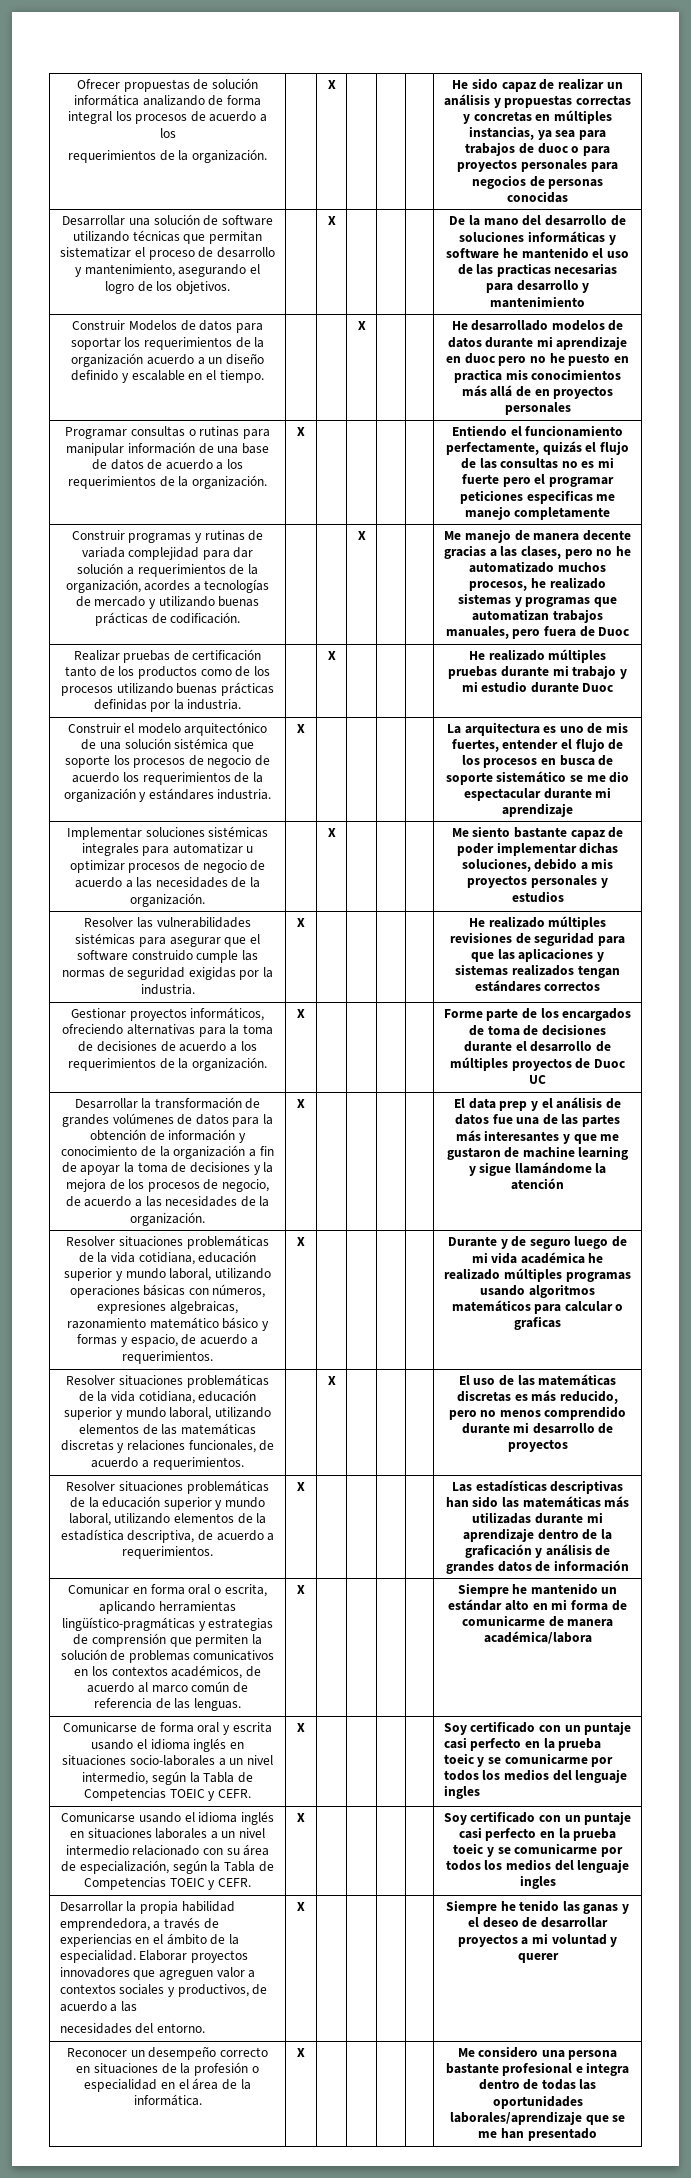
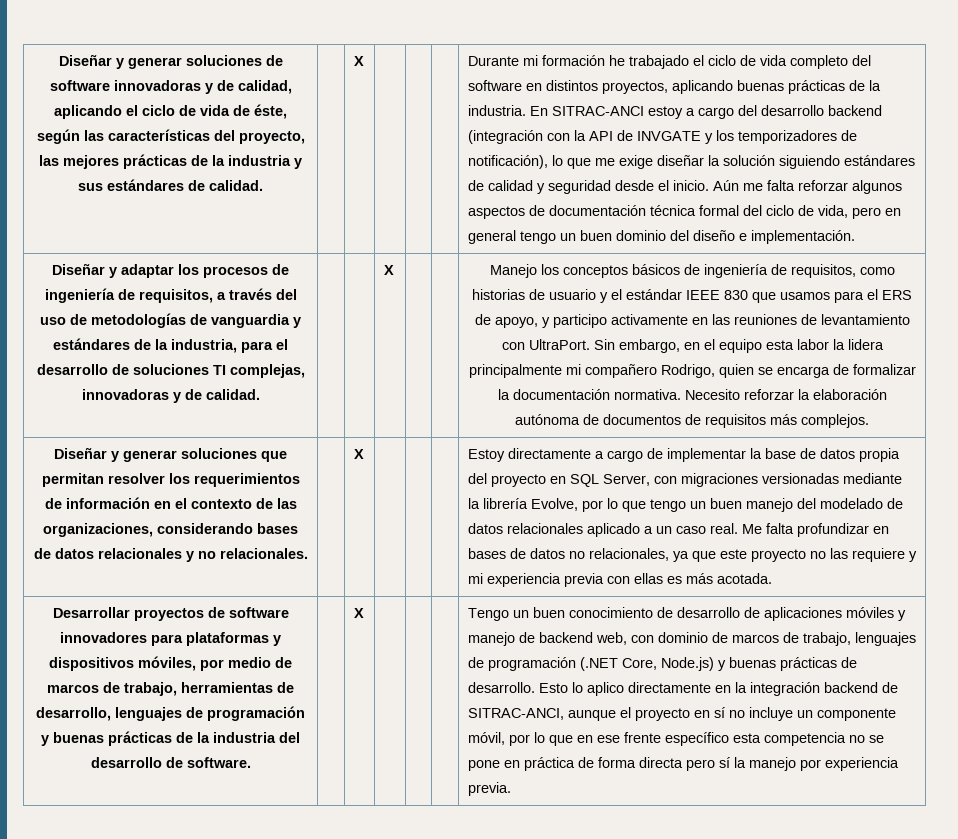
[77,78,258,92] [74,94,261,106] [67,111,268,124] [159,128,176,138] [68,149,267,163] [327,80,336,89] [452,78,623,92] [444,94,631,108] [463,110,612,124] [469,126,606,140] [465,142,610,156] [457,159,618,172] [471,175,604,189] [506,191,568,203] [62,214,273,226] [73,230,262,244] [60,247,275,260] [75,264,260,277] [105,281,230,294] [327,216,336,225] [449,215,626,226] [459,231,616,245] [446,247,629,259] [457,263,618,277] [485,280,590,293] [489,296,585,308] [72,320,263,333] [70,337,265,350] [71,353,264,367] [71,370,264,383] [357,321,366,330] [451,320,624,331] [447,336,628,350] [446,353,629,366] [453,369,622,383] [461,385,614,399] [504,402,571,415] [65,426,270,439] [66,442,269,456] [91,459,244,470] [68,475,267,489] [297,427,305,436] [451,425,624,437] [446,441,629,455] [460,457,615,469] [462,474,614,487] [459,490,616,504] [464,506,611,520] [71,530,264,543] [81,547,254,560] [77,563,258,577] [65,579,270,593] [75,596,260,609] [94,612,241,626] [357,531,366,540] [444,529,631,543] [444,545,631,559] [469,561,606,573] [469,577,606,591] [458,593,617,607] [472,609,603,623] [445,626,630,639] [73,649,262,663] [65,666,270,679] [61,682,274,696] [93,699,242,712] [327,651,336,660] [468,649,607,663] [448,665,627,679] [461,681,614,693] [67,722,268,736] [81,738,254,752] [64,755,271,768] [72,772,263,785] [63,788,272,802] [297,724,305,733] [446,722,629,736] [451,738,624,752] [461,755,614,768] [445,771,630,785] [463,787,612,801] [501,803,573,817] [66,826,269,840] [81,843,254,856] [69,860,266,873] [74,877,261,888] [130,893,205,907] [327,828,336,837] [451,826,624,840] [456,842,619,856] [461,858,614,872] [467,875,608,888] [511,891,564,903] [84,917,251,928] [75,933,260,947] [77,950,258,963] [61,967,274,980] [140,984,195,995] [297,918,305,927] [468,916,607,930] [450,932,625,946] [471,948,604,962] [455,964,620,978] [474,980,601,992] [70,1007,265,1021] [62,1024,273,1037] [78,1041,257,1052] [68,1057,267,1071] [297,1009,305,1018] [443,1008,632,1021] [469,1024,606,1036] [464,1041,611,1052] [450,1057,625,1071] [529,1075,546,1084] [74,1097,261,1109] [61,1113,274,1127] [90,1129,246,1143] [61,1145,274,1159] [61,1162,274,1175] [65,1179,270,1192] [65,1196,270,1207] [130,1212,205,1226] [297,1099,305,1108] [454,1097,621,1111] [454,1114,621,1127] [455,1130,620,1144] [446,1146,629,1160] [468,1162,607,1176] [510,1178,564,1190] [66,1235,269,1249] [78,1251,257,1265] [64,1268,271,1281] [69,1284,266,1298] [97,1301,238,1314] [67,1317,269,1331] [77,1334,258,1347] [122,1351,213,1364] [297,1237,305,1246] [447,1236,628,1249] [471,1252,604,1264] [444,1268,631,1282] [480,1284,595,1298] [451,1300,624,1314] [514,1316,561,1330] [66,1374,269,1388] [78,1390,257,1404] [64,1407,271,1420] [79,1423,256,1435] [60,1440,275,1453] [91,1457,244,1470] [327,1376,336,1385] [458,1374,617,1386] [457,1390,618,1404] [448,1406,627,1420] [461,1422,614,1434] [507,1439,568,1452] [66,1480,269,1494] [69,1496,266,1510] [68,1513,267,1526] [60,1529,275,1543] [122,1546,213,1559] [297,1482,305,1491] [451,1480,624,1494] [445,1496,630,1508] [472,1512,603,1524] [463,1528,612,1542] [464,1544,611,1558] [446,1560,629,1574] [68,1584,267,1597] [99,1601,236,1614] [61,1617,274,1631] [73,1633,262,1647] [60,1649,275,1663] [74,1665,261,1679] [87,1681,248,1693] [94,1698,241,1711] [297,1585,305,1594] [457,1583,618,1597] [448,1599,627,1611] [461,1615,614,1627] [483,1631,592,1644] [63,1722,272,1735] [91,1738,244,1752] [62,1755,273,1766] [82,1771,253,1785] [84,1788,251,1801] [297,1723,305,1732] [443,1721,632,1735] [443,1737,602,1751] [443,1753,614,1767] [443,1769,628,1783] [443,1785,480,1799] [61,1811,274,1825] [69,1828,266,1839] [65,1844,270,1856] [61,1860,274,1874] [84,1877,251,1890] [297,1813,305,1822] [443,1811,632,1825] [458,1827,617,1841] [453,1843,623,1857] [445,1859,630,1873] [519,1875,556,1889] [59,1901,235,1914] [59,1917,219,1931] [59,1933,239,1947] [59,1950,248,1963] [59,1967,256,1980] [59,1984,268,1997] [59,2001,137,2012] [59,2023,205,2034] [297,1902,305,1911] [445,1900,630,1914] [468,1917,608,1928] [457,1933,618,1947] [517,1953,559,1963] [67,2046,268,2060] [76,2062,259,2076] [84,2078,251,2092] [133,2094,202,2106] [297,2048,305,2057] [457,2046,618,2060] [445,2062,630,2076] [478,2079,597,2090] [492,2095,583,2109] [449,2111,626,2125] [478,2128,597,2141] Ofrecer propuestas de solución informática analizando de forma integral los procesos de acuerdo a los // requerimientos de la organización. | | X | | | | He sido capaz de realizar un análisis y propuestas correctas y concretas en múltiples instancias, ya sea para trabajos de duoc o para proyectos personales para negocios de personas conocidas // Desarrollar una solución de software utilizando técnicas que permitan sistematizar el proceso de desarrollo y mantenimiento, asegurando el logro de los objetivos. | | X | | | | De la mano del desarrollo de soluciones informáticas y software he mantenido el uso de las practicas necesarias para desarrollo y mantenimiento // Construir Modelos de datos para soportar los requerimientos de la organización acuerdo a un diseño definido y escalable en el tiempo. | | | X | | | He desarrollado modelos de datos durante mi aprendizaje en duoc pero no he puesto en practica mis conocimientos más allá de en proyectos personales // Programar consultas o rutinas para manipular información de una base de datos de acuerdo a los requerimientos de la organización. | X | | | | | Entiendo el funcionamiento perfectamente, quizás el flujo de las consultas no es mi fuerte pero el programar peticiones especificas me manejo completamente // Construir programas y rutinas de variada complejidad para dar solución a requerimientos de la organización, acordes a tecnologías de mercado y utilizando buenas prácticas de codificación. | | | X | | | Me manejo de manera decente gracias a las clases, pero no he automatizado muchos procesos, he realizado sistemas y programas que automatizan trabajos manuales, pero fuera de Duoc // Realizar pruebas de certificación tanto de los productos como de los procesos utilizando buenas prácticas definidas por la industria. | | X | | | | He realizado múltiples pruebas durante mi trabajo y mi estudio durante Duoc // Construir el modelo arquitectónico de una solución sistémica que soporte los procesos de negocio de acuerdo los requerimientos de la organización y estándares industria. | X | | | | | La arquitectura es uno de mis fuertes, entender el flujo de los procesos en busca de soporte sistemático se me dio espectacular durante mi aprendizaje // Implementar soluciones sistémicas integrales para automatizar u optimizar procesos de negocio de acuerdo a las necesidades de la organización. | | X | | | | Me siento bastante capaz de poder implementar dichas soluciones, debido a mis proyectos personales y estudios // Resolver las vulnerabilidades sistémicas para asegurar que el software construido cumple las normas de seguridad exigidas por la industria. | X | | | | | He realizado múltiples revisiones de seguridad para que las aplicaciones y sistemas realizados tengan estándares correctos // Gestionar proyectos informáticos, ofreciendo alternativas para la toma de decisiones de acuerdo a los requerimientos de la organización. | X | | | | | Forme parte de los encargados de toma de decisiones durante el desarrollo de múltiples proyectos de Duoc UC // Desarrollar la transformación de grandes volúmenes de datos para la obtención de información y conocimiento de la organización a fin de apoyar la toma de decisiones y la mejora de los procesos de negocio, de acuerdo a las necesidades de la organización. | X | | | | | El data prep y el análisis de datos fue una de las partes más interesantes y que me gustaron de machine learning y sigue llamándome la atención // Resolver situaciones problemáticas de la vida cotidiana, educación superior y mundo laboral, utilizando operaciones básicas con números, expresiones algebraicas, razonamiento matemático básico y formas y espacio, de acuerdo a requerimientos. | X | | | | | Durante y de seguro luego de mi vida académica he realizado múltiples programas usando algoritmos matemáticos para calcular o graficas // Resolver situaciones problemáticas de la vida cotidiana, educación superior y mundo laboral, utilizando elementos de las matemáticas discretas y relaciones funcionales, de acuerdo a requerimientos. | | X | | | | El uso de las matemáticas discretas es más reducido, pero no menos comprendido durante mi desarrollo de proyectos // Resolver situaciones problemáticas de la educación superior y mundo laboral, utilizando elementos de la estadística descriptiva, de acuerdo a requerimientos. | X | | | | | Las estadísticas descriptivas han sido las matemáticas más utilizadas durante mi aprendizaje dentro de la graficación y análisis de grandes datos de información // Comunicar en forma oral o escrita, aplicando herramientas lingüístico-pragmáticas y estrategias de comprensión que permiten la solución de problemas comunicativos en los contextos académicos, de acuerdo al marco común de referencia de las lenguas. | X | | | | | Siempre he mantenido un estándar alto en mi forma de comunicarme de manera académica/labora // Comunicarse de forma oral y escrita usando el idioma inglés en situaciones socio-laborales a un nivel intermedio, según la Tabla de Competencias TOEIC y CEFR. | X | | | | | Soy certificado con un puntaje casi perfecto en la prueba toeic y se comunicarme por todos los medios del lenguaje ingles // Comunicarse usando el idioma inglés en situaciones laborales a un nivel intermedio relacionado con su área de especialización, según la Tabla de Competencias TOEIC y CEFR. | X | | | | | Soy certificado con un puntaje casi perfecto en la prueba toeic y se comunicarme por todos los medios del lenguaje ingles // Desarrollar la propia habilidad emprendedora, a través de experiencias en el ámbito de la especialidad. Elaborar proyectos innovadores que agreguen valor a contextos sociales y productivos, de acuerdo a las // necesidades del entorno. | X | | | | | Siempre he tenido las ganas y el deseo de desarrollar proyectos a mi voluntad y querer // Reconocer un desempeño correcto en situaciones de la profesión o especialidad en el área de la informática. | X | | | | | Me considero una persona bastante profesional e integra dentro de todas las oportunidades laborales/aprendizaje que se me han presentado -> [58,54,283,69] [49,80,292,94] [53,104,287,119] [36,129,305,144] [38,154,302,169] [77,179,263,191] [353,56,364,66] [467,55,871,69] [467,80,881,94] [467,105,882,119] [467,130,857,144] [467,155,915,169] [467,180,902,194] [467,205,901,219] [467,230,855,244] [51,263,289,278] [44,288,297,303] [39,313,301,328] [52,338,288,353] [36,364,305,378] [81,389,260,403] [383,265,394,275] [489,264,895,278] [472,289,912,303] [474,314,910,328] [501,339,884,353] [468,364,916,378] [497,389,887,400] [515,414,869,428] [53,447,287,462] [41,473,300,487] [44,497,297,509] [42,523,298,537] [33,548,308,562] [353,449,364,459] [467,448,900,462] [467,473,902,487] [467,498,903,512] [467,523,889,537] [467,548,917,562] [467,573,772,587] [52,607,289,621] [59,632,281,646] [48,656,292,671] [46,682,294,696] [35,706,305,721] [40,731,300,746] [90,757,251,768] [353,608,364,618] [467,607,906,621] [467,632,916,646] [467,657,857,671] [467,682,898,696] [467,707,896,721] [467,732,884,746] [467,757,899,771] [467,782,511,796] Diseñar y generar soluciones de software innovadoras y de calidad, aplicando el ciclo de vida de éste, según las características del proyecto, las mejores prácticas de la industria y sus estándares de calidad. | | X | | | | Durante mi formación he trabajado el ciclo de vida completo del software en distintos proyectos, aplicando buenas prácticas de la industria. En SITRAC-ANCI estoy a cargo del desarrollo backend (integración con la API de INVGATE y los temporizadores de notificación), lo que me exige diseñar la solución siguiendo estándares de calidad y seguridad desde el inicio. Aún me falta reforzar algunos aspectos de documentación técnica formal del ciclo de vida, pero en general tengo un buen dominio del diseño e implementación. // Diseñar y adaptar los procesos de ingeniería de requisitos, a través del uso de metodologías de vanguardia y estándares de la industria, para el desarrollo de soluciones TI complejas, innovadoras y de calidad. | | | X | | | Manejo los conceptos básicos de ingeniería de requisitos, como historias de usuario y el estándar IEEE 830 que usamos para el ERS de apoyo, y participo activamente en las reuniones de levantamiento con UltraPort. Sin embargo, en el equipo esta labor la lidera principalmente mi compañero Rodrigo, quien se encarga de formalizar la documentación normativa. Necesito reforzar la elaboración autónoma de documentos de requisitos más complejos. // Diseñar y generar soluciones que permitan resolver los requerimientos de información en el contexto de las organizaciones, considerando bases de datos relacionales y no relacionales. | | X | | | | Estoy directamente a cargo de implementar la base de datos propia del proyecto en SQL Server, con migraciones versionadas mediante la librería Evolve, por lo que tengo un buen manejo del modelado de datos relacionales aplicado a un caso real. Me falta profundizar en bases de datos no relacionales, ya que este proyecto no las requiere y mi experiencia previa con ellas es más acotada. // Desarrollar proyectos de software innovadores para plataformas y dispositivos móviles, por medio de marcos de trabajo, herramientas de desarrollo, lenguajes de programación y buenas prácticas de la industria del desarrollo de software. | | X | | | | Tengo un buen conocimiento de desarrollo de aplicaciones móviles y manejo de backend web, con dominio de marcos de trabajo, lenguajes de programación (.NET Core, Node.js) y buenas prácticas de desarrollo. Esto lo aplico directamente en la integración backend de SITRAC-ANCI, aunque el proyecto en sí no incluye un componente móvil, por lo que en ese frente específico esta competencia no se pone en práctica de forma directa pero sí la manejo por experiencia previa.

